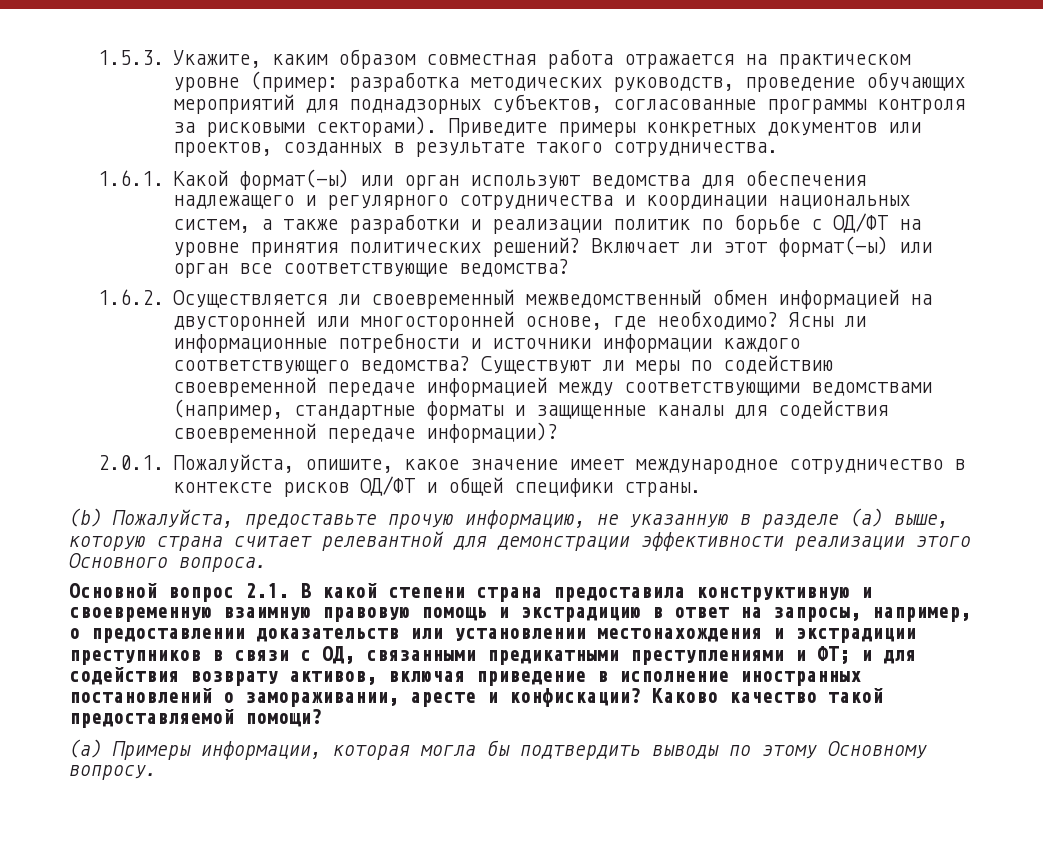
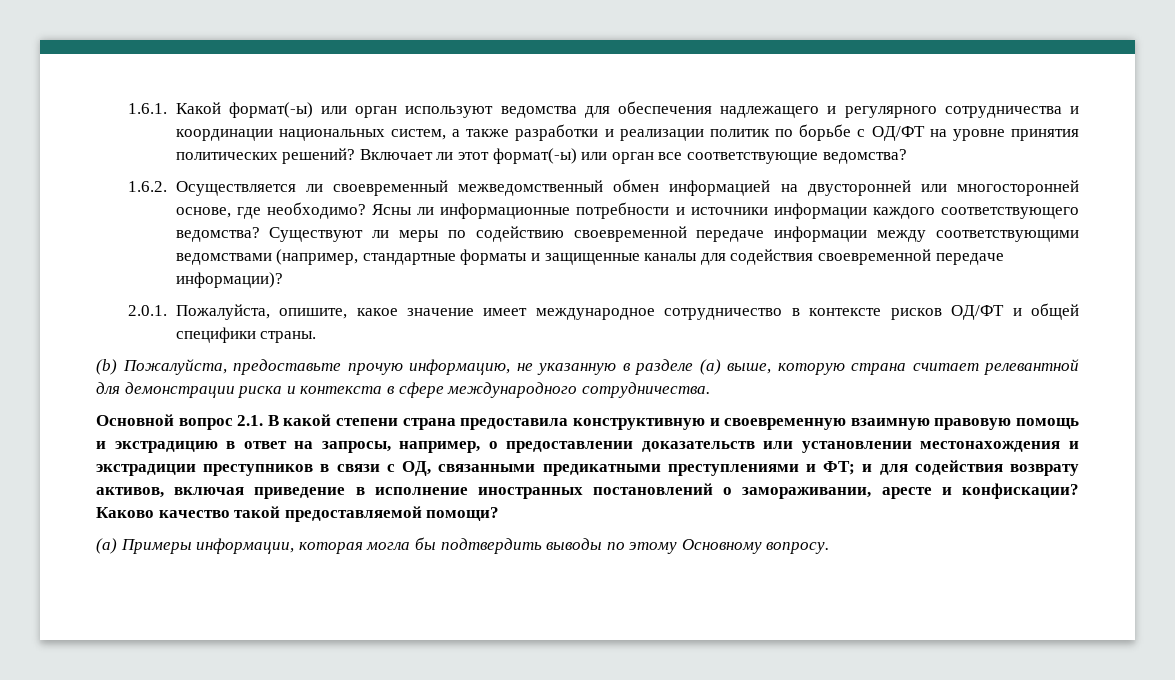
[98,49,911,69] [172,71,965,92] [172,94,965,114] [172,116,921,137] [172,142,778,157] 1.5.3. Укажите, каким образом совместная работа отражается на практическом уровне (пример: разработка методических руководств, проведение обучающих мероприятий для поднадзорных субъектов, согласованные программы контроля за рисковыми секторами). Приведите примеры конкретных документов или проектов, созданных в результате такого сотрудничества. // -> (128, 108) none
[425,377,547,397] информацией -> [774,226,868,242] информации
[641,532,971,551] [69,553,267,572] эффективности реализации этого Основного вопроса. -> [238,382,710,398] риска и контекста в сфере международного сотрудничества.

